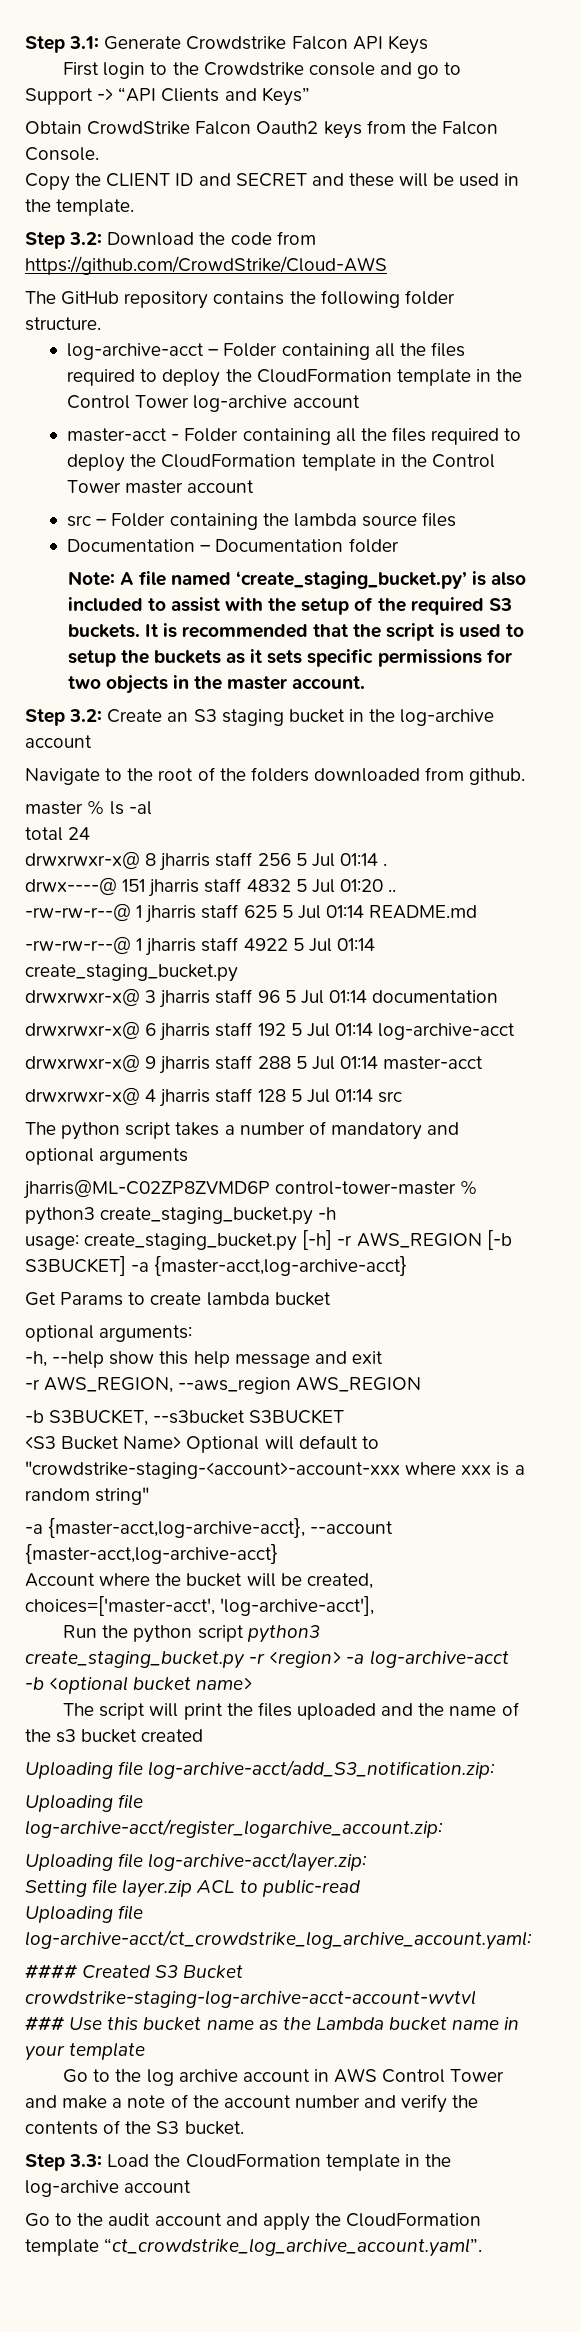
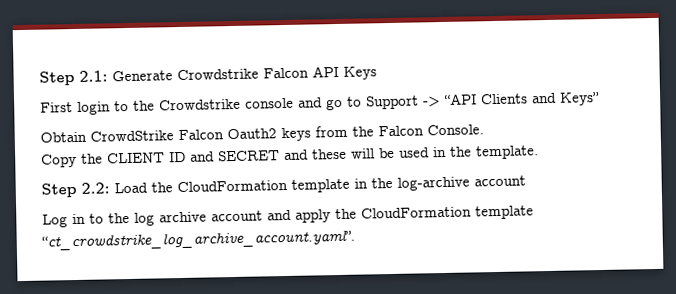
[25,36,100,53] Step 3.1: -> [39,70,108,86] Step 2.1:
[69,231,316,246] [25,256,387,275] [25,290,455,309] [25,317,101,331] [67,342,465,360] [67,369,523,387] [67,395,360,412] [67,427,522,445] [67,454,495,472] [67,480,255,494] [67,512,457,530] [67,538,399,553] [67,571,527,589] [67,597,512,615] [67,623,524,641] [67,649,512,667] [67,675,366,694] [25,709,495,726] [25,735,92,748] [25,767,526,785] [25,800,153,815] [25,827,91,841] [25,851,388,871] [25,877,397,897] [25,903,478,923] [25,936,375,956] [25,964,238,982] [25,988,499,1008] [25,1021,516,1041] [25,1054,484,1074] [25,1087,403,1107] [25,1121,460,1140] [25,1148,189,1165] [23,1179,479,1199] [25,1207,337,1225] [25,1230,512,1251] [25,1256,408,1276] [25,1292,331,1306] [25,1325,193,1342] [25,1351,383,1368] [25,1376,422,1394] [25,1409,345,1426] [25,1435,379,1453] [25,1461,525,1479] [25,1487,150,1505] [25,1518,394,1538] [25,1544,278,1564] [25,1573,373,1589] [25,1596,375,1616] [63,1625,320,1643] [25,1650,509,1669] [25,1676,253,1694] [63,1702,519,1720] [25,1729,204,1743] [25,1760,496,1779] [25,1794,144,1812] [25,1819,443,1838] [25,1852,368,1872] [25,1879,360,1898] [25,1905,144,1923] [25,1930,532,1950] [25,1964,244,1979] [25,1990,476,2008] [25,2016,520,2031] [25,2042,146,2061] [63,2068,505,2086] [25,2094,479,2113] [25,2120,244,2135] [25,2154,103,2171] 3.2: Download the code from https://github.com/CrowdStrike/Cloud-AWS // The GitHub repository contains the following folder structure. // log-archive-acct – Folder containing all the files required to deploy the CloudFormation template in the Control Tower log-archive account // master-acct - Folder containing all the files required to deploy the CloudFormation template in the Control Tower master account // src – Folder containing the lambda source files // Documentation – Documentation folder // Note: A file named ‘create_staging_bucket.py’ is also included to assist with the setup of the required S3 buckets. It is recommended that the script is used to setup the buckets as it sets specific permissions for two objects in the master account. // Step 3.2: Create an S3 staging bucket in the log-archive account // Navigate to the root of the folders downloaded from github. // master % ls -al // total 24 // drwxrwxr-x@ 8 jharris staff 256 5 Jul 01:14 . // drwx----@ 151 jharris staff 4832 5 Jul 01:20 .. // -rw-rw-r--@ 1 jharris staff 625 5 Jul 01:14 README.md // -rw-rw-r--@ 1 jharris staff 4922 5 Jul 01:14 create_staging_bucket.py // drwxrwxr-x@ 3 jharris staff 96 5 Jul 01:14 documentation // drwxrwxr-x@ 6 jharris staff 192 5 Jul 01:14 log-archive-acct // drwxrwxr-x@ 9 jharris staff 288 5 Jul 01:14 master-acct // drwxrwxr-x@ 4 jharris staff 128 5 Jul 01:14 src // The python script takes a number of mandatory and optional arguments // jharris@ML-C02ZP8ZVMD6P control-tower-master % python3 create_staging_bucket.py -h // usage: create_staging_bucket.py [-h] -r AWS_REGION [-b S3BUCKET] -a {master-acct,log-archive-acct} // Get Params to create lambda bucket // optional arguments: // -h, --help show this help message and exit // -r AWS_REGION, --aws_region AWS_REGION // -b S3BUCKET, --s3bucket S3BUCKET // <S3 Bucket Name> Optional will default to "crowdstrike-staging-<account>-account-xxx where xxx is a random string" // -a {master-acct,log-archive-acct}, --account {master-acct,log-archive-acct} // Account where the bucket will be created, choices=['master-acct', 'log-archive-acct'], // Run the python script python3 create_staging_bucket.py -r <region> -a log-archive-acct -b <optional bucket name> // The script will print the files uploaded and the name of the s3 bucket created // Uploading file log-archive-acct/add_S3_notification.zip: // Uploading file log-archive-acct/register_logarchive_account.zip: // Uploading file log-archive-acct/layer.zip: // Setting file layer.zip ACL to public-read // Uploading file log-archive-acct/ct_crowdstrike_log_archive_account.yaml: // #### Created S3 Bucket crowdstrike-staging-log-archive-acct-account-wvtvl // ### Use this bucket name as the Lambda bucket name in your template // Go to the log archive account in AWS Control Tower and make a note of the account number and verify the contents of the S3 bucket. // Step 3.3: -> [81,182,110,194] 2.2:
[25,2213,151,2227] Go to the audit -> [42,211,207,228] Log in to the log archive

